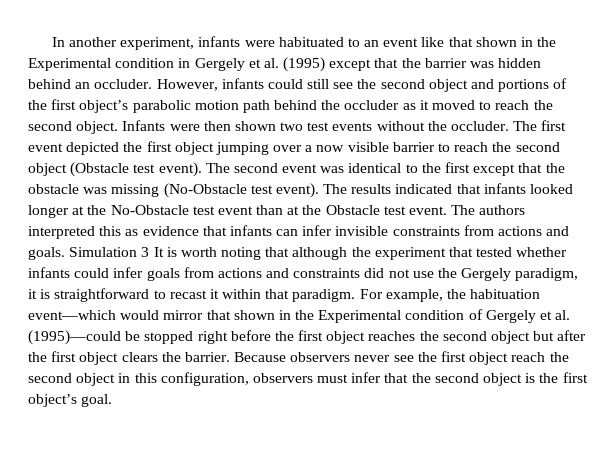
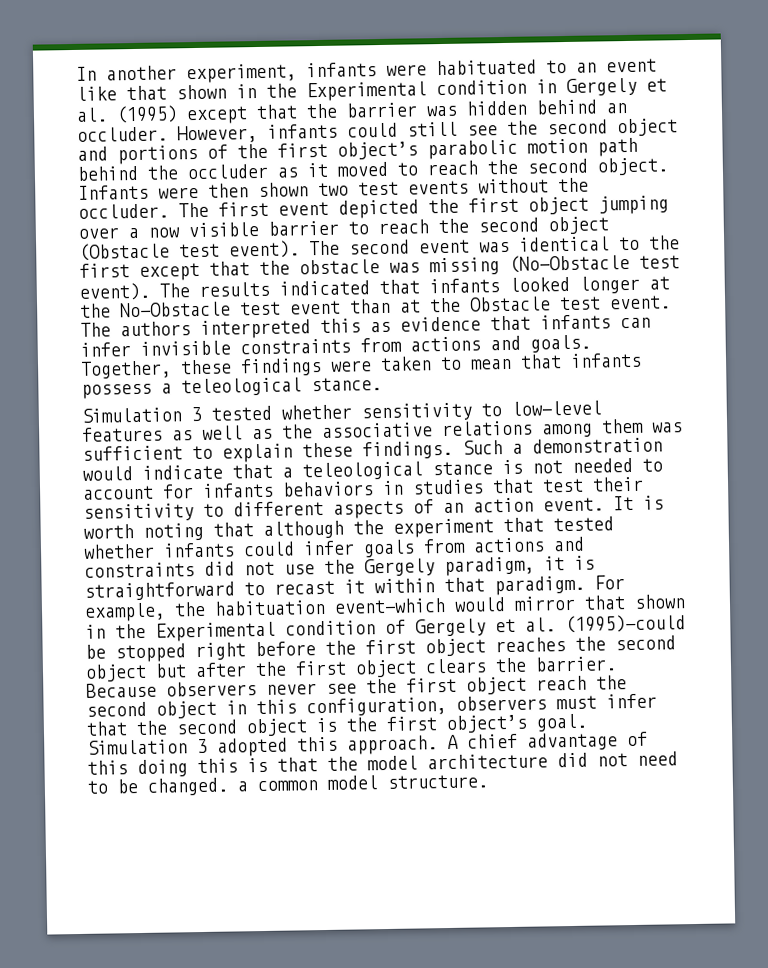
[69,247,150,257] Simulation 3 -> [80,352,642,379] [81,377,382,399] [81,400,602,423] [82,418,683,442] [82,437,663,463] [82,457,663,481] [83,476,644,500] [83,497,604,522] Together, these findings were taken to mean that infants possess a teleological stance. // Simulation 3 tested whether sensitivity to low-level features as well as the associative relations among them was sufficient to explain these findings. Such a demonstration would indicate that a teleological stance is not needed to account for infants behaviors in studies that test their sensitivity to different aspects of an action event.
(113, 400) none -> [87,731,648,757] [87,751,678,778] [87,774,488,796] Simulation 3 adopted this approach. A chief advantage of this doing this is that the model architecture did not need to be changed. a common model structure.

